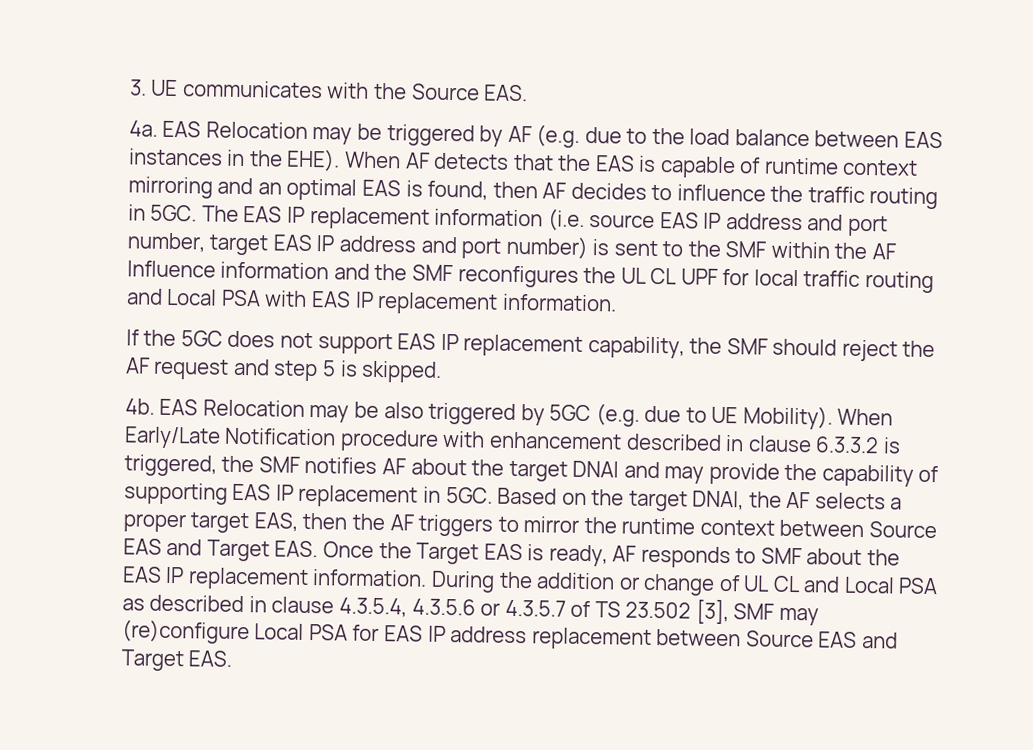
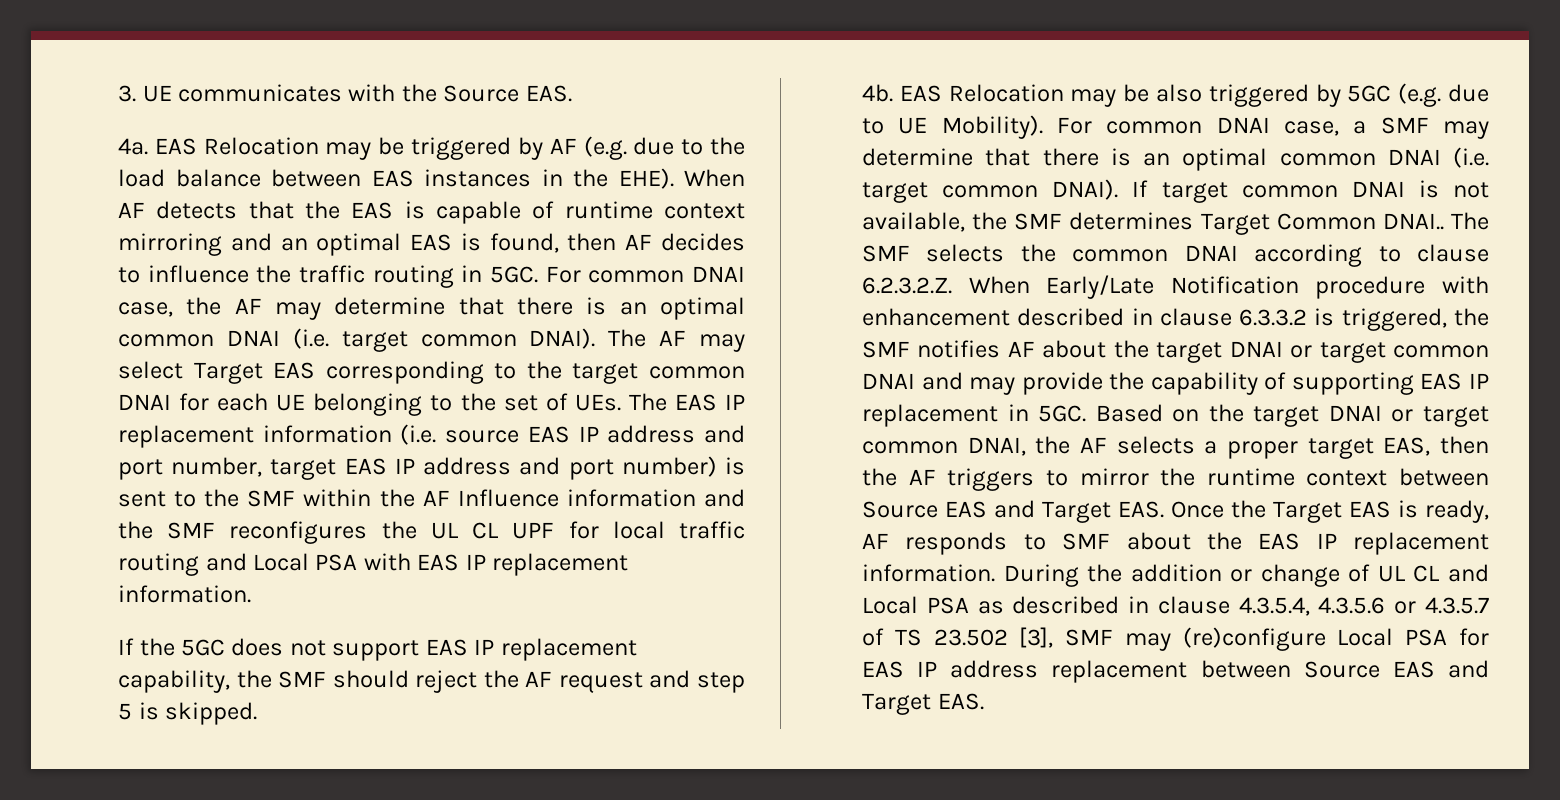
(198, 213) none -> [545,266,745,283] [118,297,745,320] [118,328,746,352] [118,361,745,384] [118,393,621,416] For common DNAI case, the AF may determine that there is an optimal common DNAI (i.e. target common DNAI). The AF may select Target EAS corresponding to the target common DNAI for each UE belonging to the set of UEs.
(833, 417) none -> [1057,117,1489,139] [862,147,1489,171] [862,179,1489,203] [862,212,1489,235] [862,244,1489,267] [862,277,953,294] For common DNAI case, a SMF may determine that there is an optimal common DNAI (i.e. target common DNAI). If target common DNAI is not available, the SMF determines Target Common DNAI.. The SMF selects the common DNAI according to clause 6.2.3.2.Z.
(620, 469) none -> [1290,342,1489,363] [862,373,916,389] or target common DNAI
(688, 501) none -> [1328,405,1489,427] [862,441,959,454] DNAI or target common

